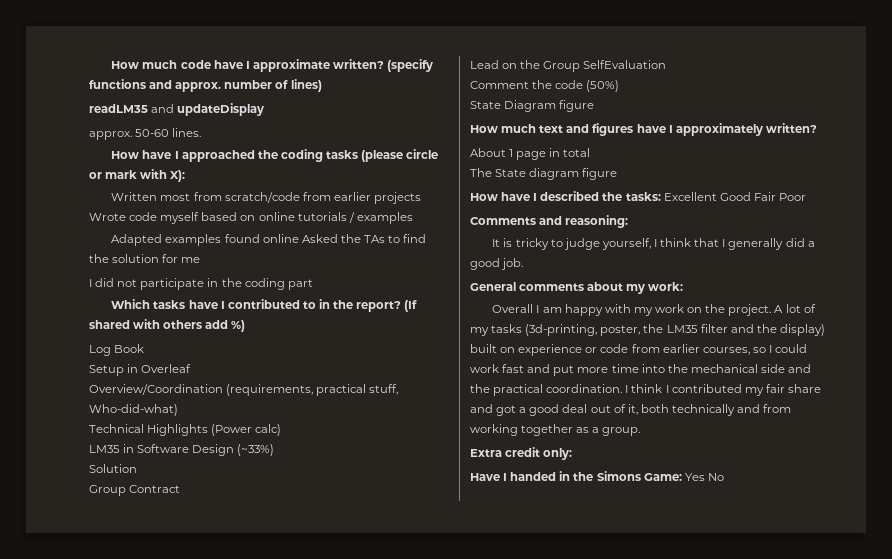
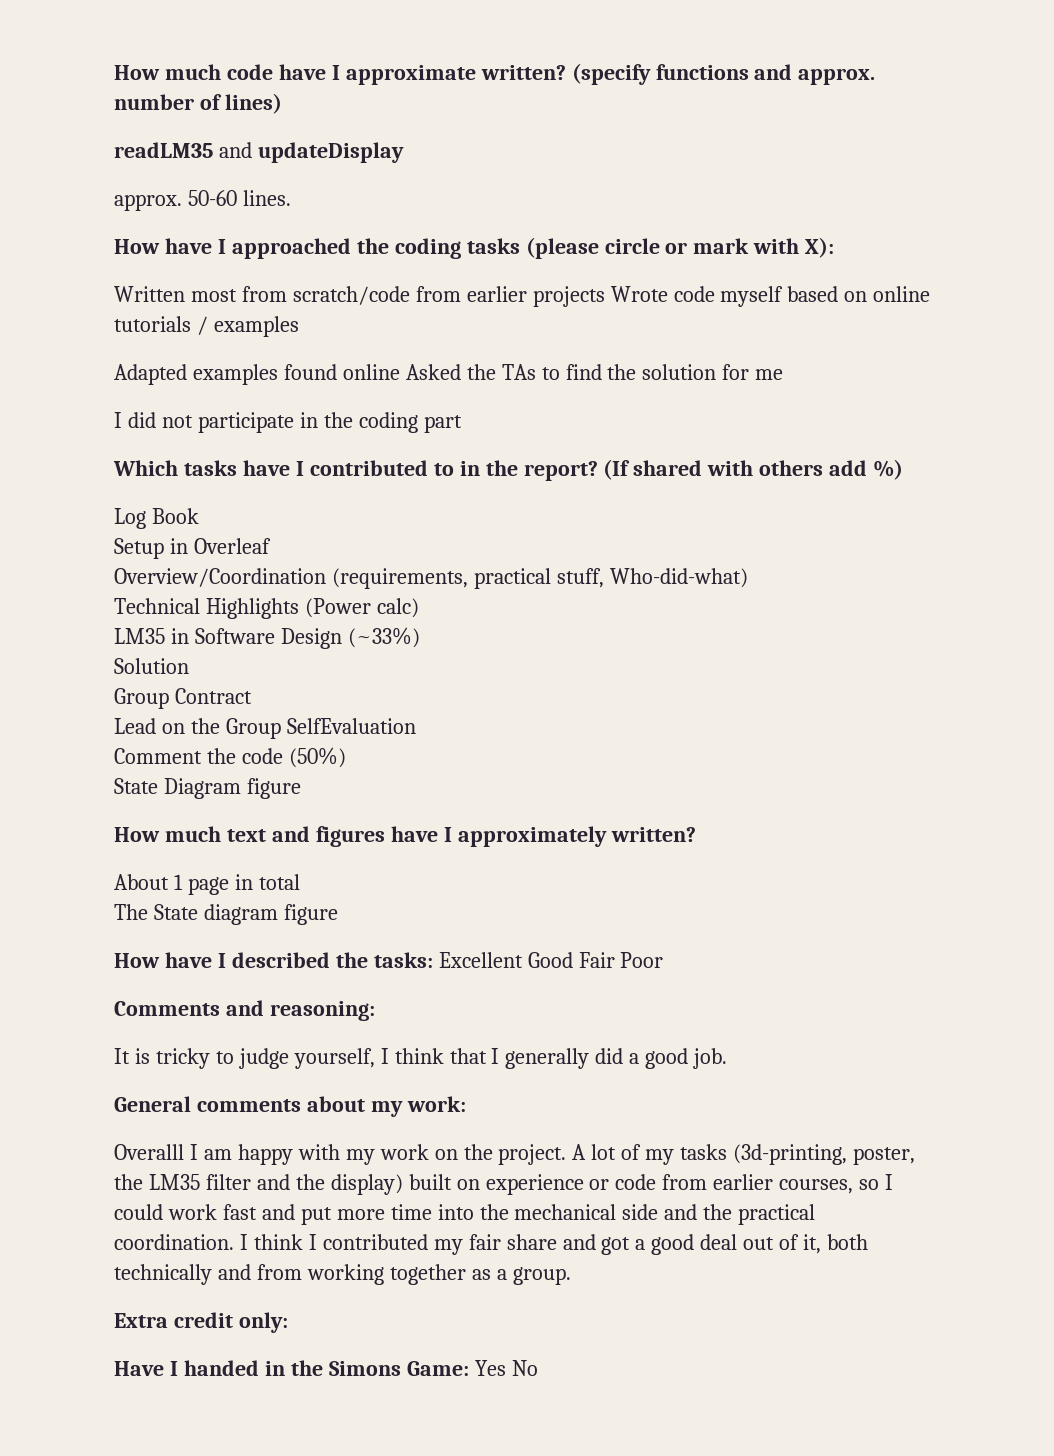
[492,304,534,313] Overall -> [114,1144,184,1160] Overalll

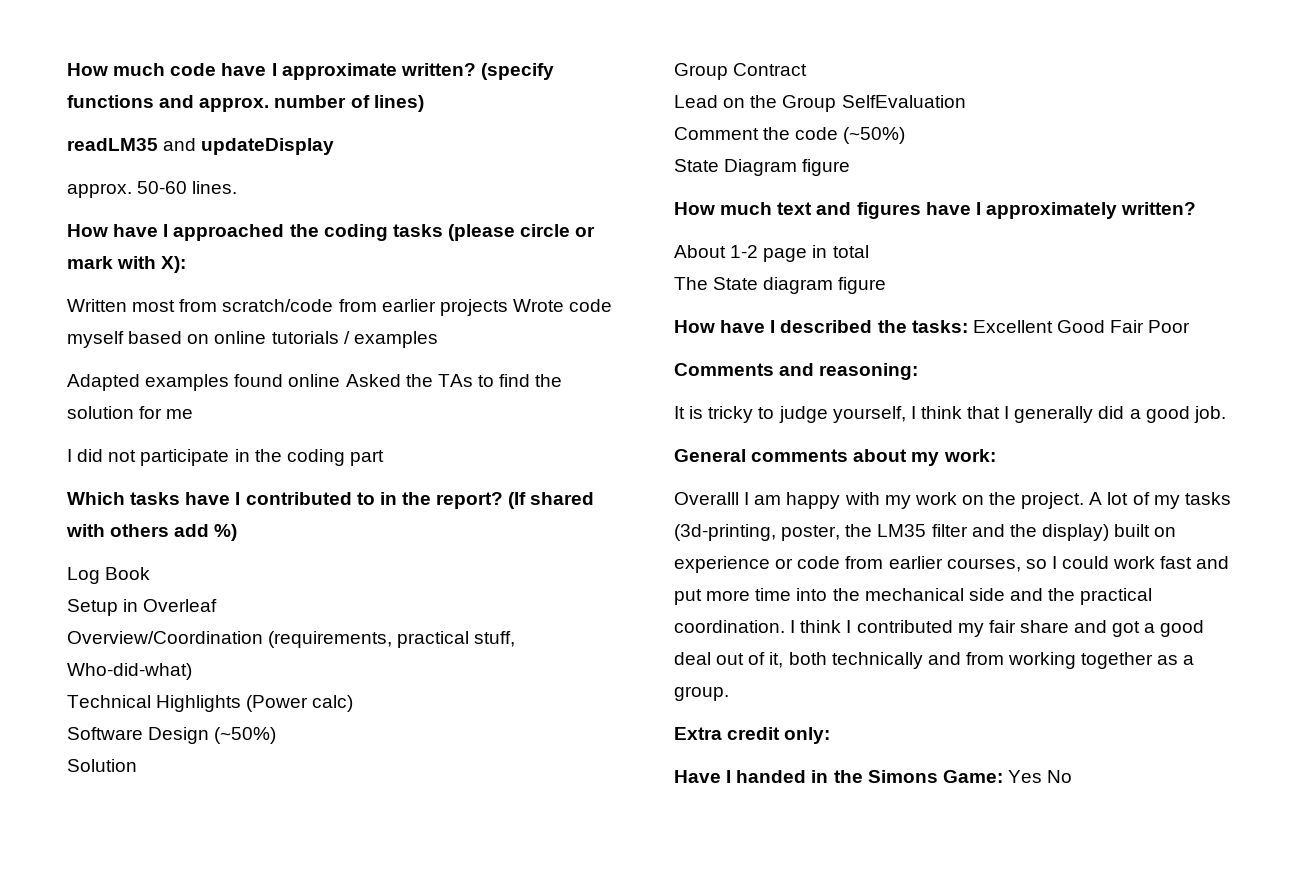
[114,628,189,644] LM35 in -> (354, 703) none
[347,627,420,648] (~33%) -> [214,727,277,744] (~50%)
[288,747,346,768] (50%) -> [843,127,906,144] (~50%)
[173,874,183,890] 1 -> [730,245,759,258] 1-2

